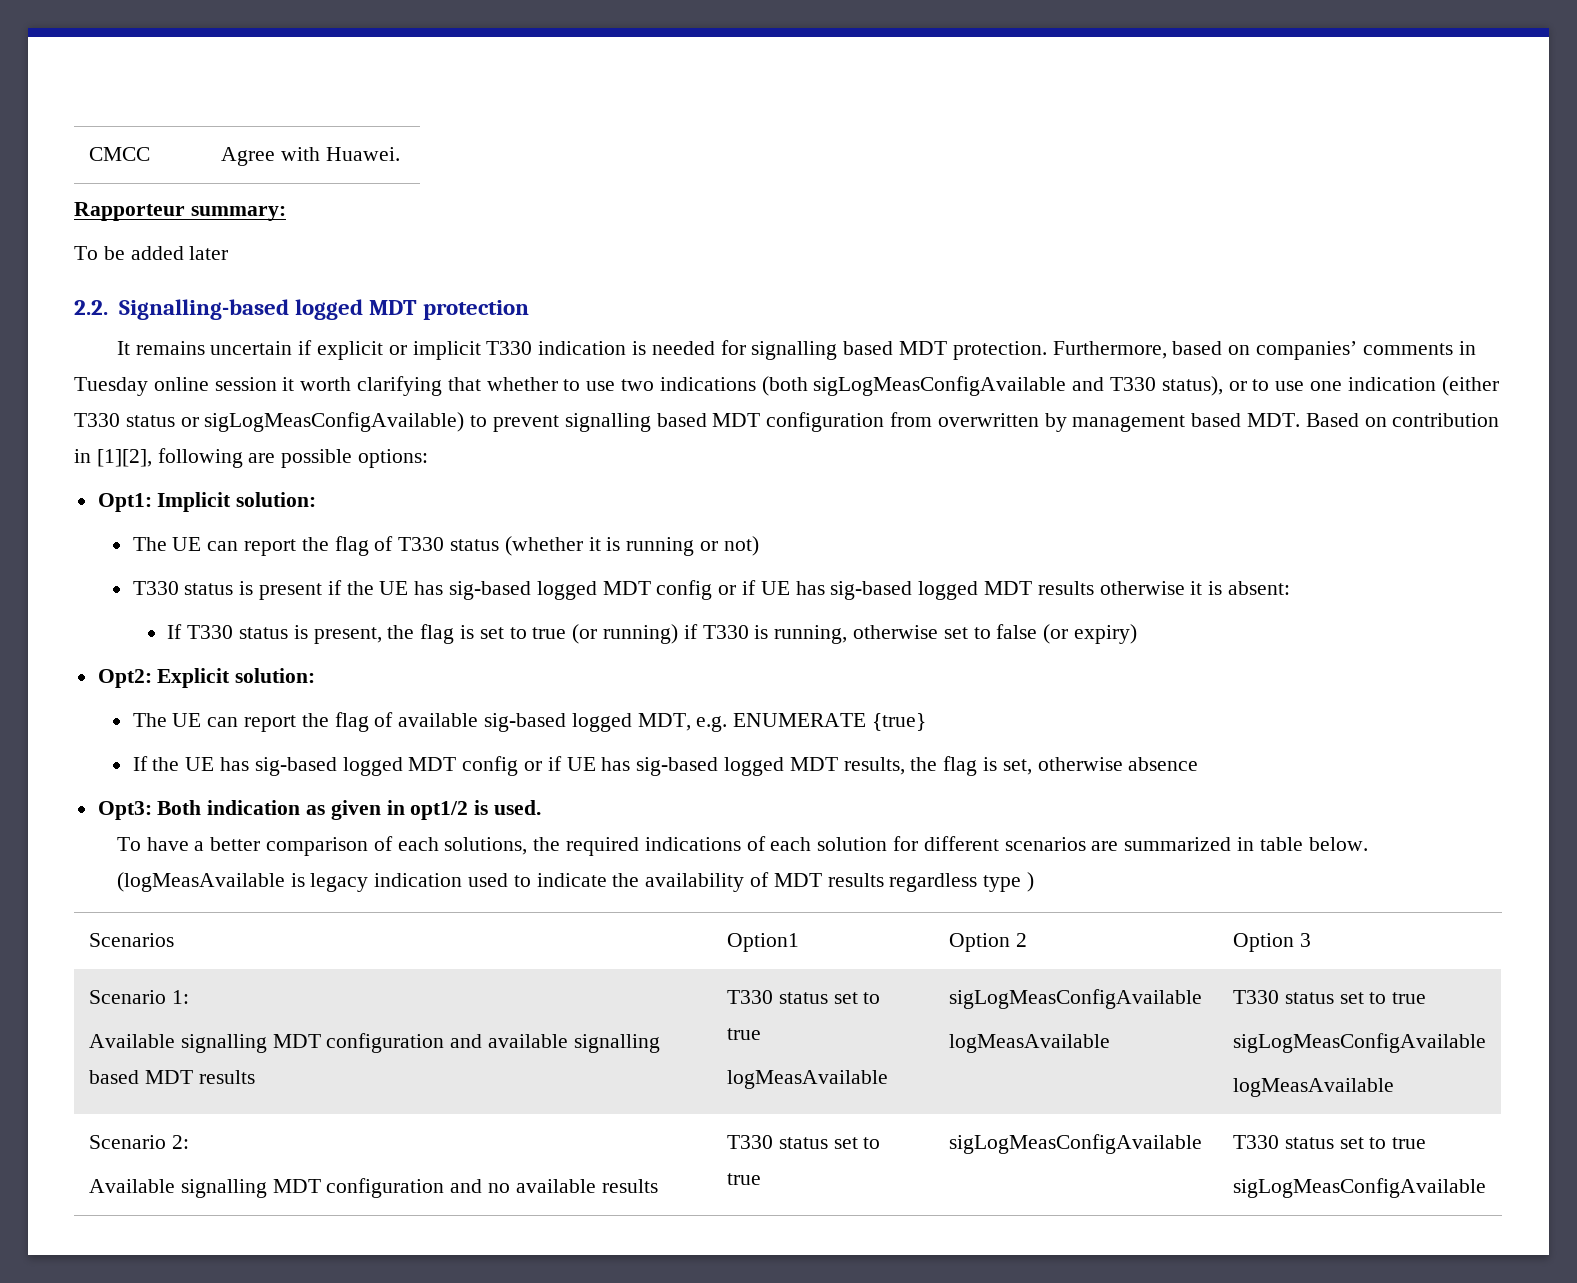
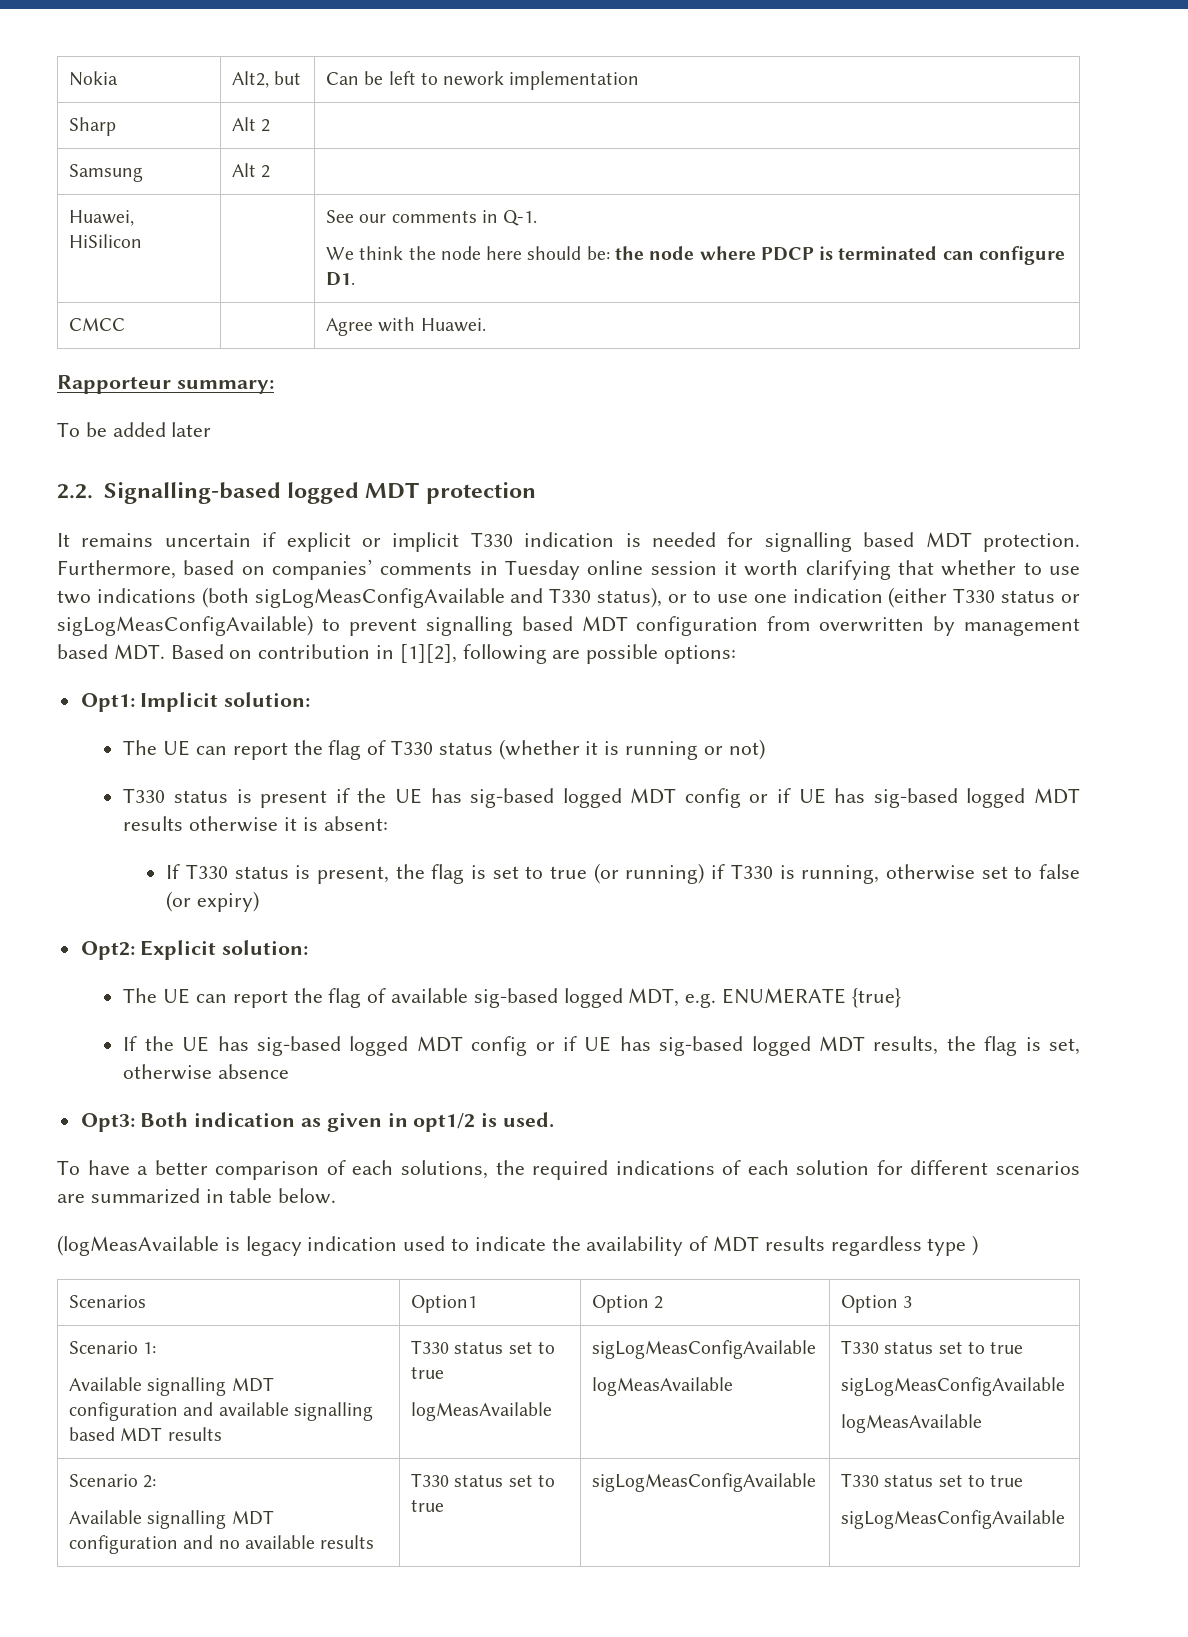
(88, 154) none -> [69,71,119,86] [232,71,302,88] [326,71,640,90] [69,117,117,136] [232,117,271,132] [69,164,144,182] [232,163,271,178] [69,210,135,226] [69,234,143,248] [326,210,538,226] [326,246,1065,265] [326,272,356,286] Nokia | Alt2, but | Can be left to nework implementation // Sharp | Alt 2 | // Samsung | Alt 2 | // Huawei, HiSilicon | | See our comments in Q-1. // We think the node here should be: the node where PDCP is terminated can configure D1. //

